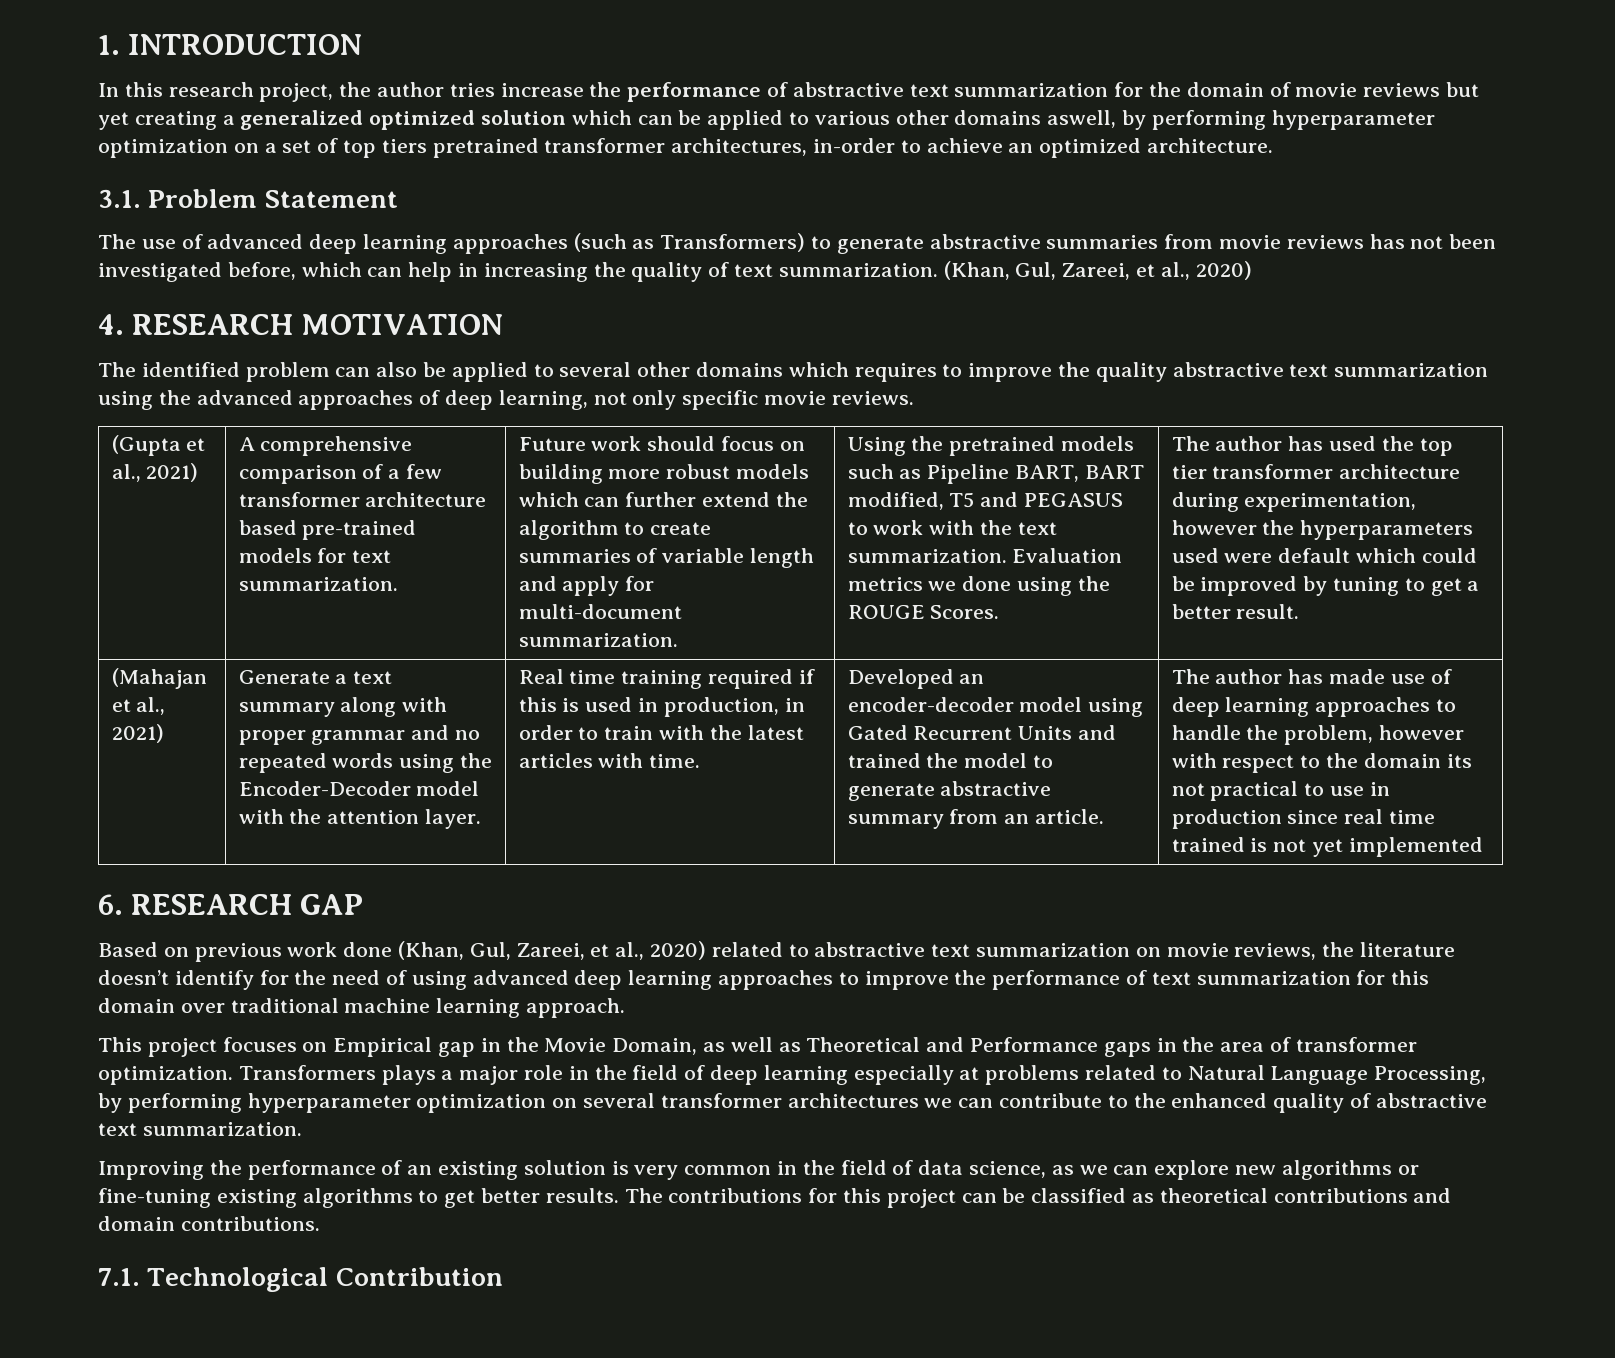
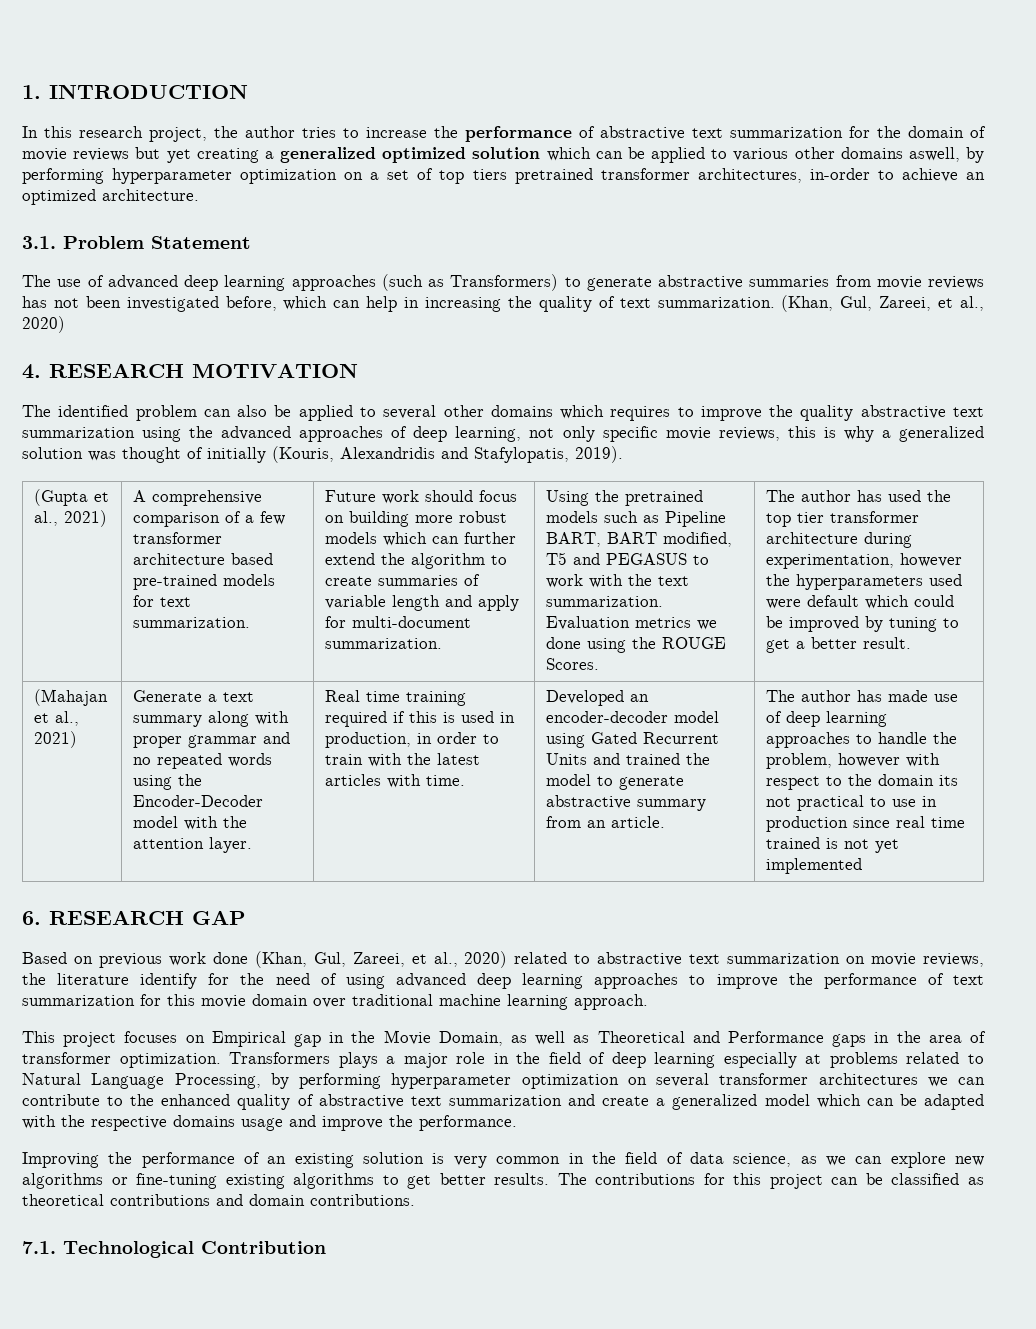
(495, 90) none -> [343,128,359,138] to
[831,391,914,405] reviews. -> [718,426,984,442] [22,446,623,463] reviews, this is why a generalized solution was thought of initially (Kouris, Alexandridis and Stafylopatis, 2019).
[98,970,169,985] doesn’t -> (130, 979) none
(1430, 977) none -> [201,995,246,1008] movie
[142,1122,302,1136] summarization. -> [448,1094,985,1110] [22,1115,517,1131] summarization and create a generalized model which can be adapted with the respective domains usage and improve the performance.

